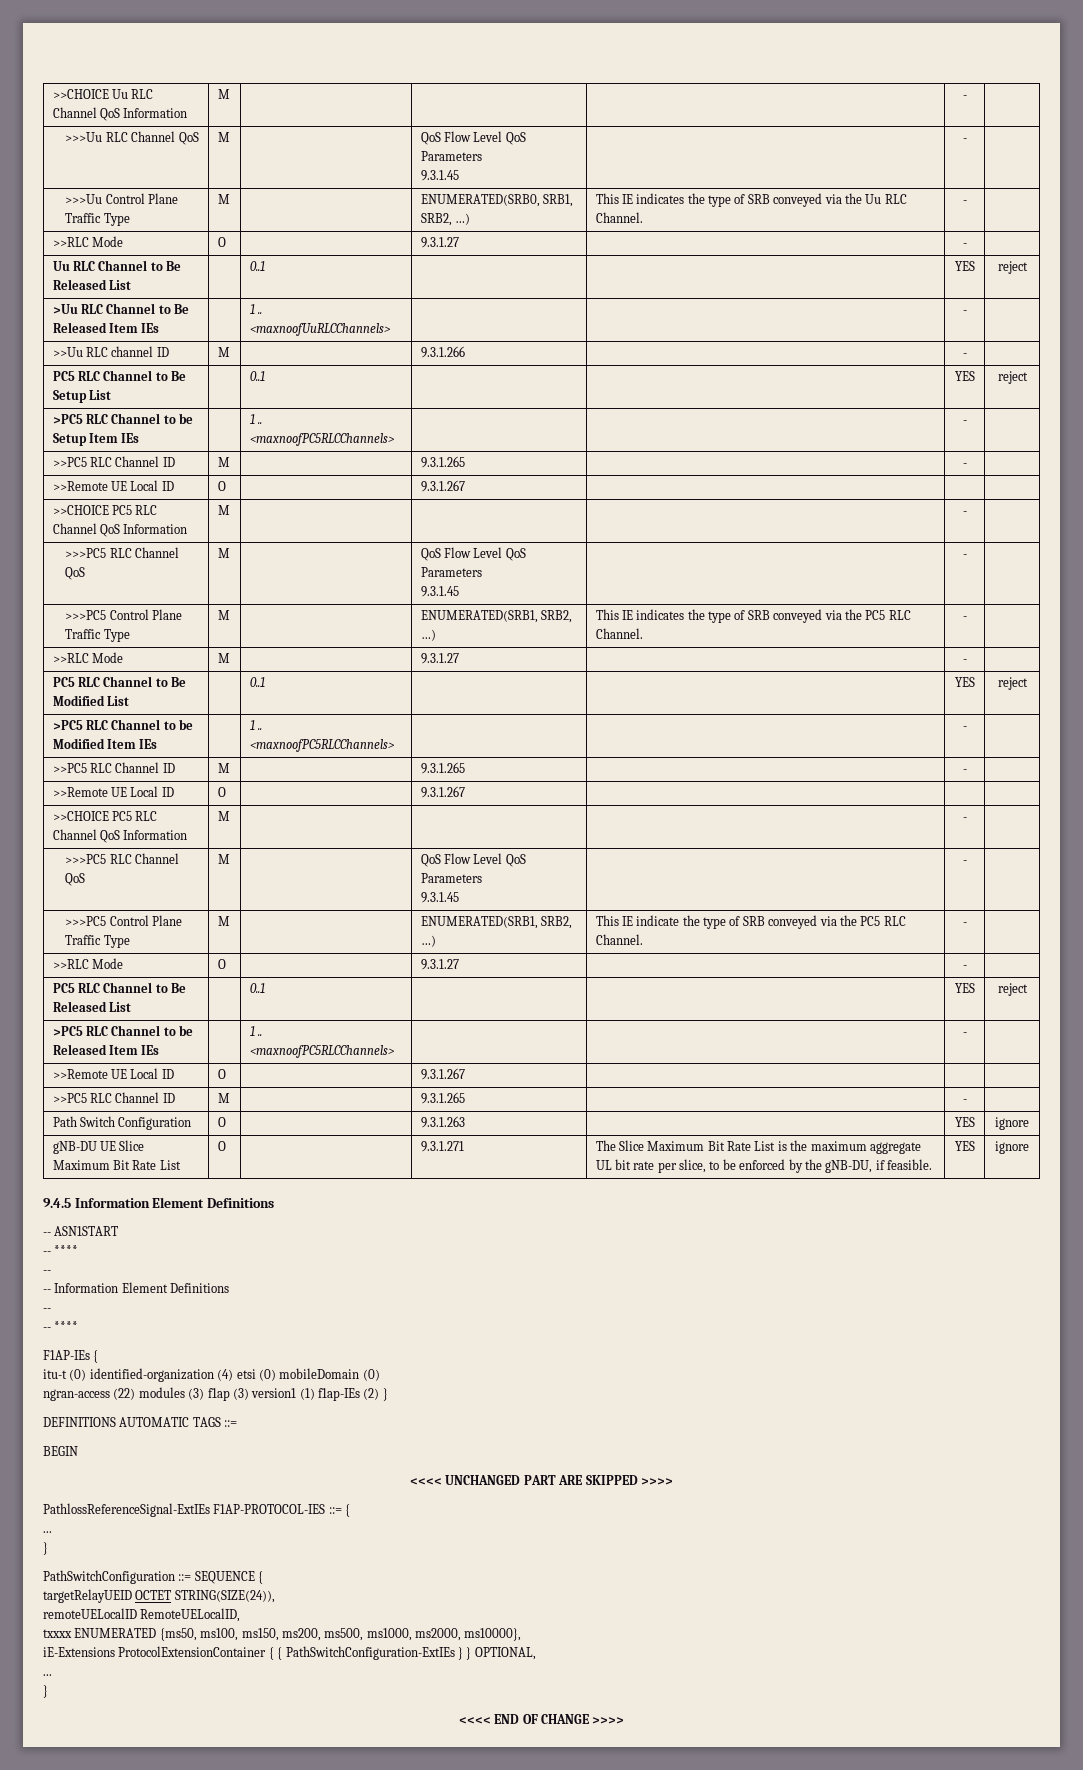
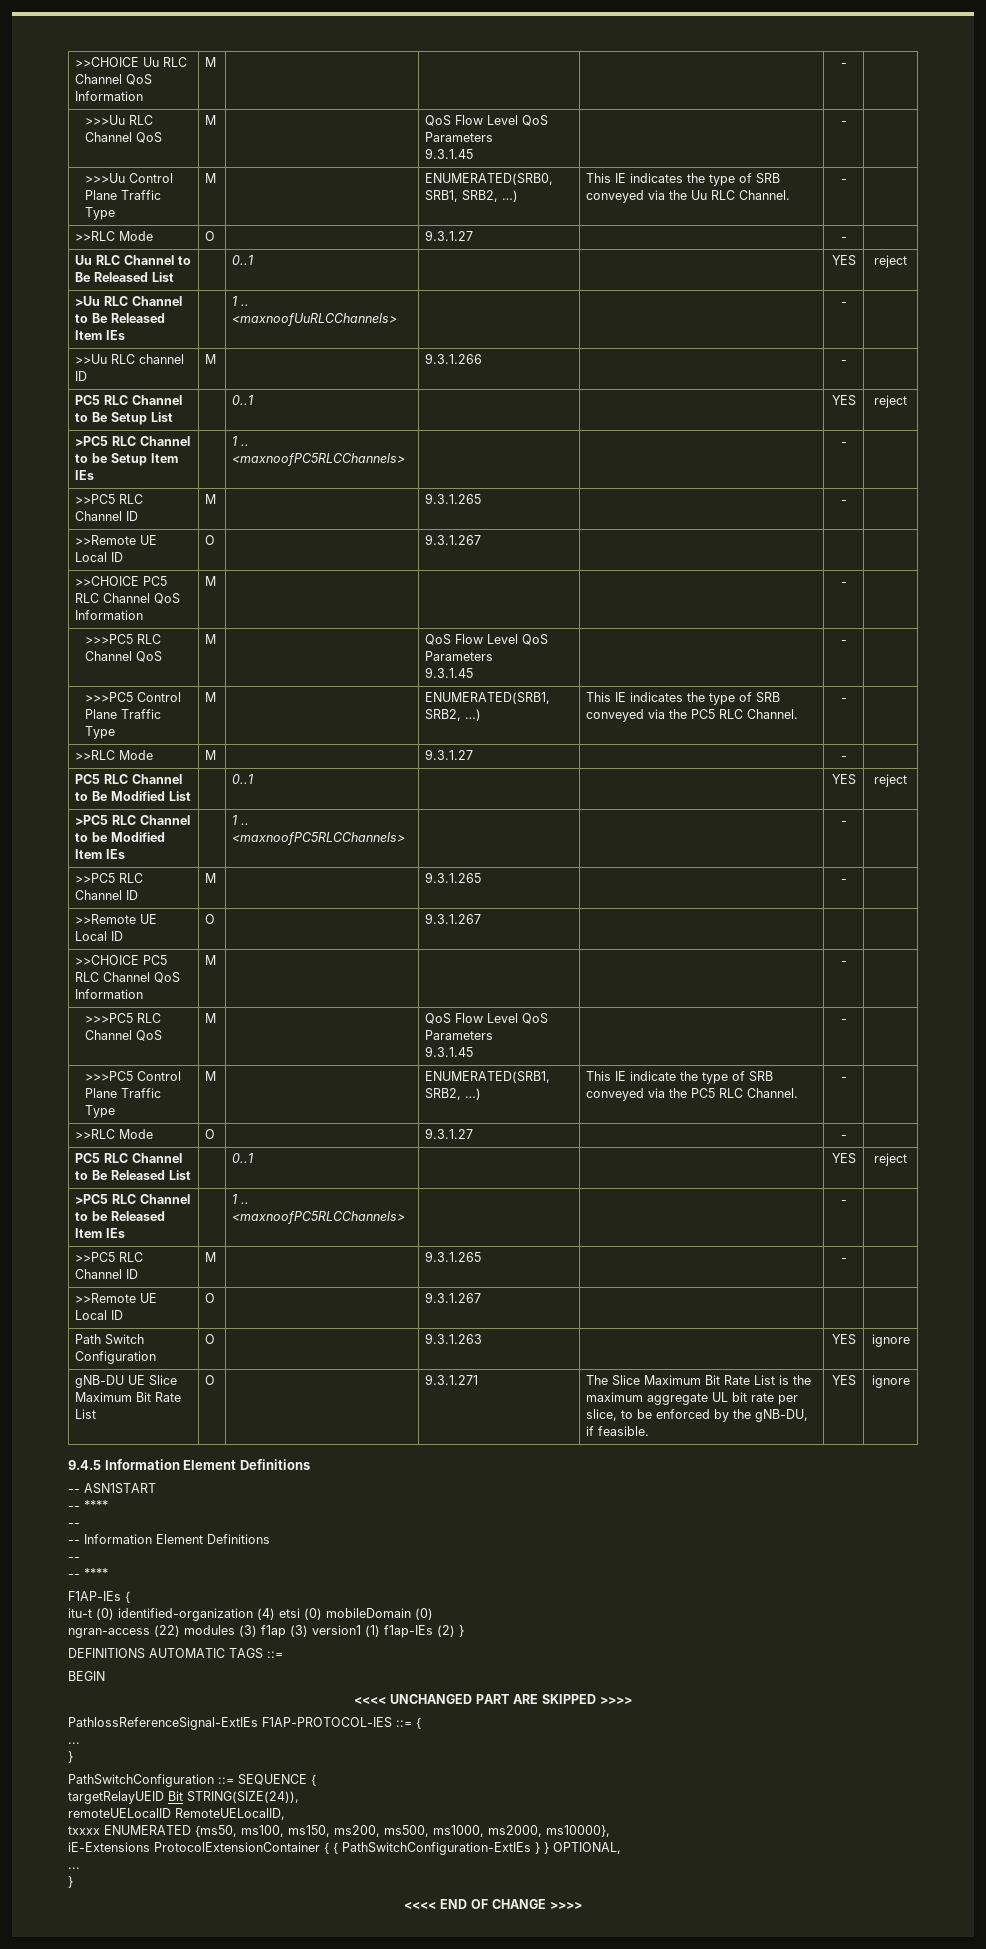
[52,1068,174,1079] [217,1069,226,1079] [420,1068,465,1080] [52,1092,175,1103] [217,1093,230,1103] [420,1092,465,1104] [962,1099,967,1103] // >>Remote UE Local ID | O | | 9.3.1.267 | | | // >>PC5 RLC Channel ID | M | | 9.3.1.265 | | - | -> [75,1252,144,1262] [75,1269,139,1279] [205,1252,217,1262] [425,1251,482,1262] [840,1258,847,1262] [75,1293,158,1303] [75,1310,124,1320] [205,1293,216,1303] [425,1292,482,1303] // >>PC5 RLC Channel ID | M | | 9.3.1.265 | | - | // >>Remote UE Local ID | O | | 9.3.1.267 | | |
[135,1590,172,1600] OCTET -> [168,1791,183,1801] Bit

